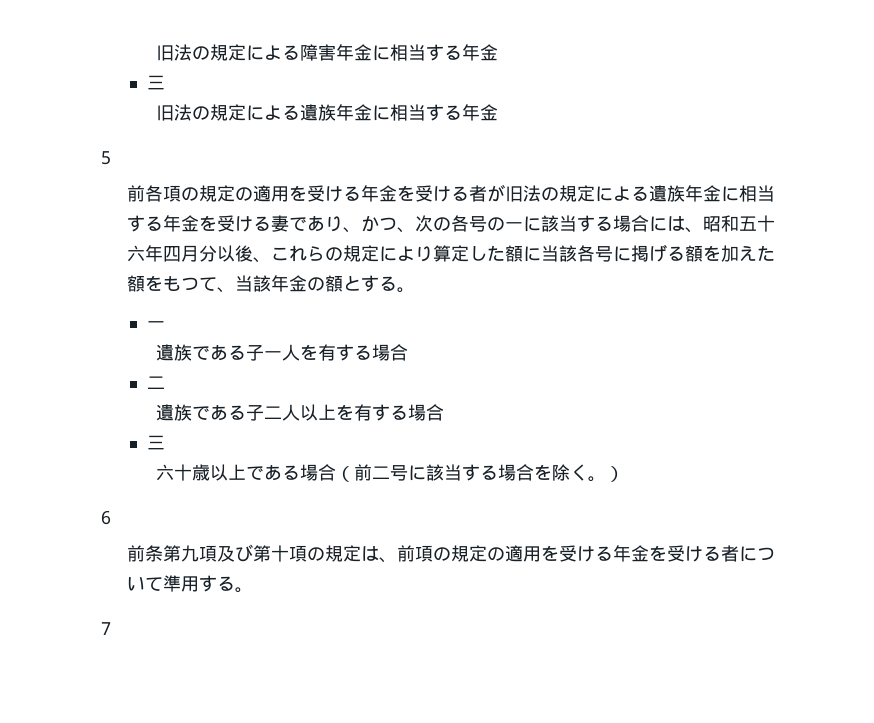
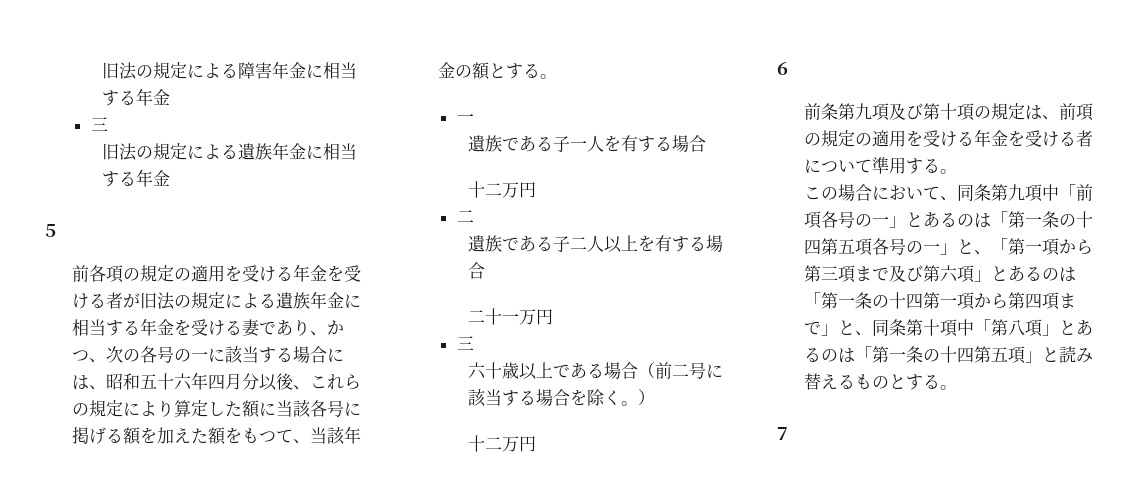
(409, 352) none -> [467,181,536,198] // 十二万円
(445, 412) none -> [467,308,553,325] // 二十一万円
(625, 474) none -> [467,435,536,452] // 十二万円
(253, 590) none -> [803,184,1093,202] [803,211,1093,229] [803,238,1093,256] [803,265,1076,283] [803,292,1076,310] [803,319,1093,337] [803,346,1093,364] [803,373,957,390] // この場合において、同条第九項中「前項各号の一」とあるのは「第一条の十四第五項各号の一」と、「第一項から第三項まで及び第六項」とあるのは「第一条の十四第一項から第四項まで」と、同条第十項中「第八項」とあるのは「第一条の十四第五項」と読み替えるものとする。

